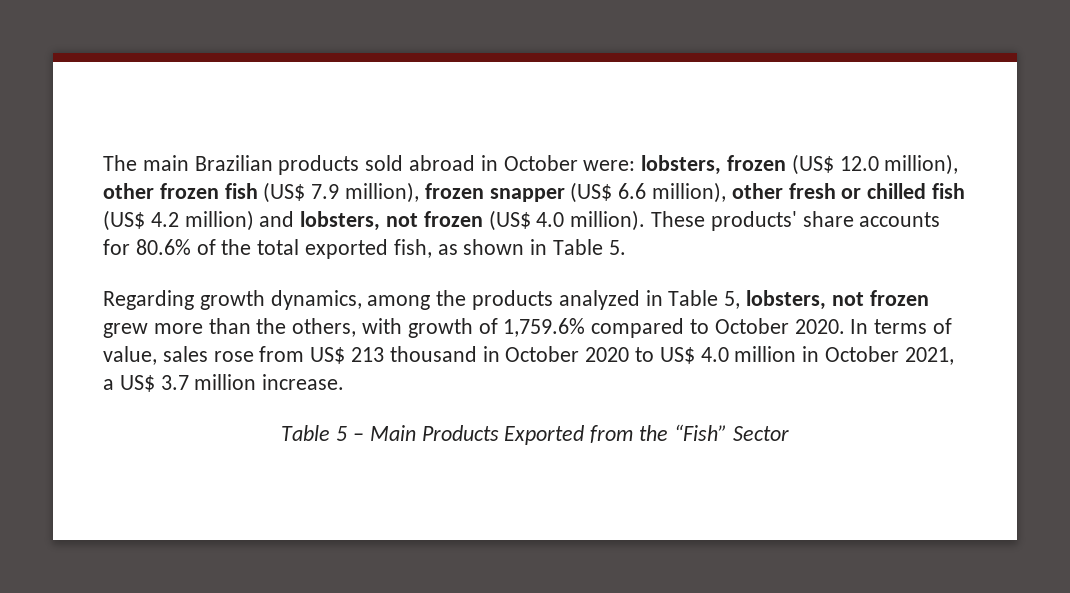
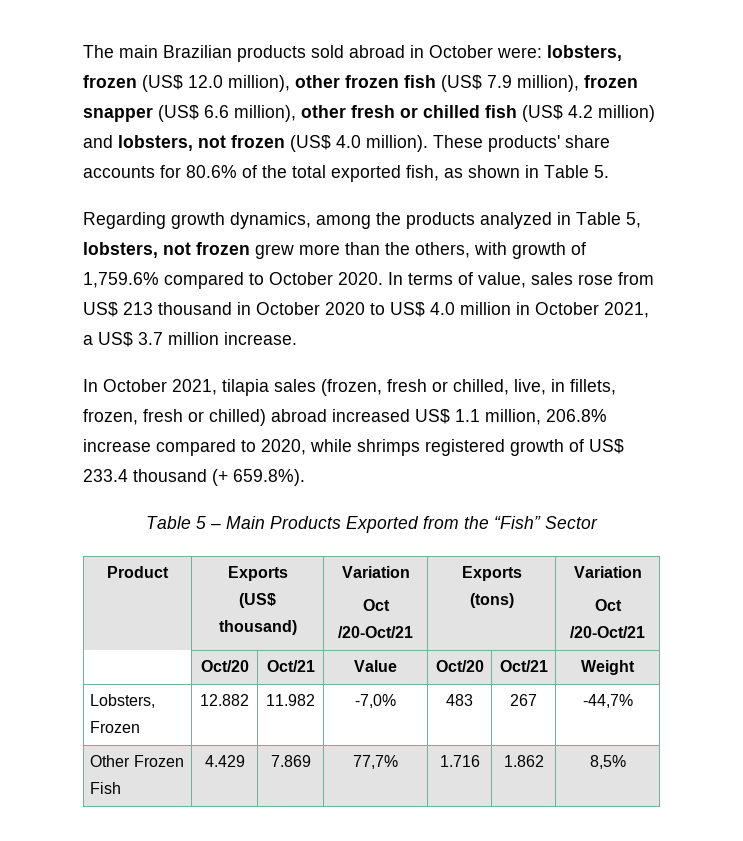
(345, 382) none -> [83,379,616,396] [83,409,607,426] [83,439,624,456] [83,469,305,486] // In October 2021, tilapia sales (frozen, fresh or chilled, live, in fillets, frozen, fresh or chilled) abroad increased US$ 1.1 million, 206.8% increase compared to 2020, while shrimps registered growth of US$ 233.4 thousand (+ 659.8%).
(789, 433) none -> [107,566,169,578] [227,566,288,581] [239,593,276,608] [218,620,297,635] [341,566,410,578] [362,599,390,611] [338,626,413,638] [461,566,522,581] [469,593,514,608] [573,566,642,578] [594,599,622,611] [570,626,645,638] [200,660,249,672] [266,660,315,672] [354,660,397,672] [435,660,484,672] [499,660,548,672] [581,660,635,675] [90,694,156,708] [90,721,141,733] [200,694,249,706] [266,694,315,706] [355,694,396,708] [446,694,473,706] [510,694,537,706] [582,694,633,708] [90,755,184,767] [90,782,122,794] [204,755,245,767] [270,755,311,767] [353,755,398,769] [439,755,480,767] [503,755,544,767] [589,755,626,769] // Product | Exports // (US$ thousand) | Variation // Oct /20-Oct/21 | Exports // (tons) | Variation // Oct /20-Oct/21 // | Oct/20 | Oct/21 | Value | Oct/20 | Oct/21 | Weight // Lobsters, Frozen | 12.882 | 11.982 | -7,0% | 483 | 267 | -44,7% // Other Frozen Fish | 4.429 | 7.869 | 77,7% | 1.716 | 1.862 | 8,5%

